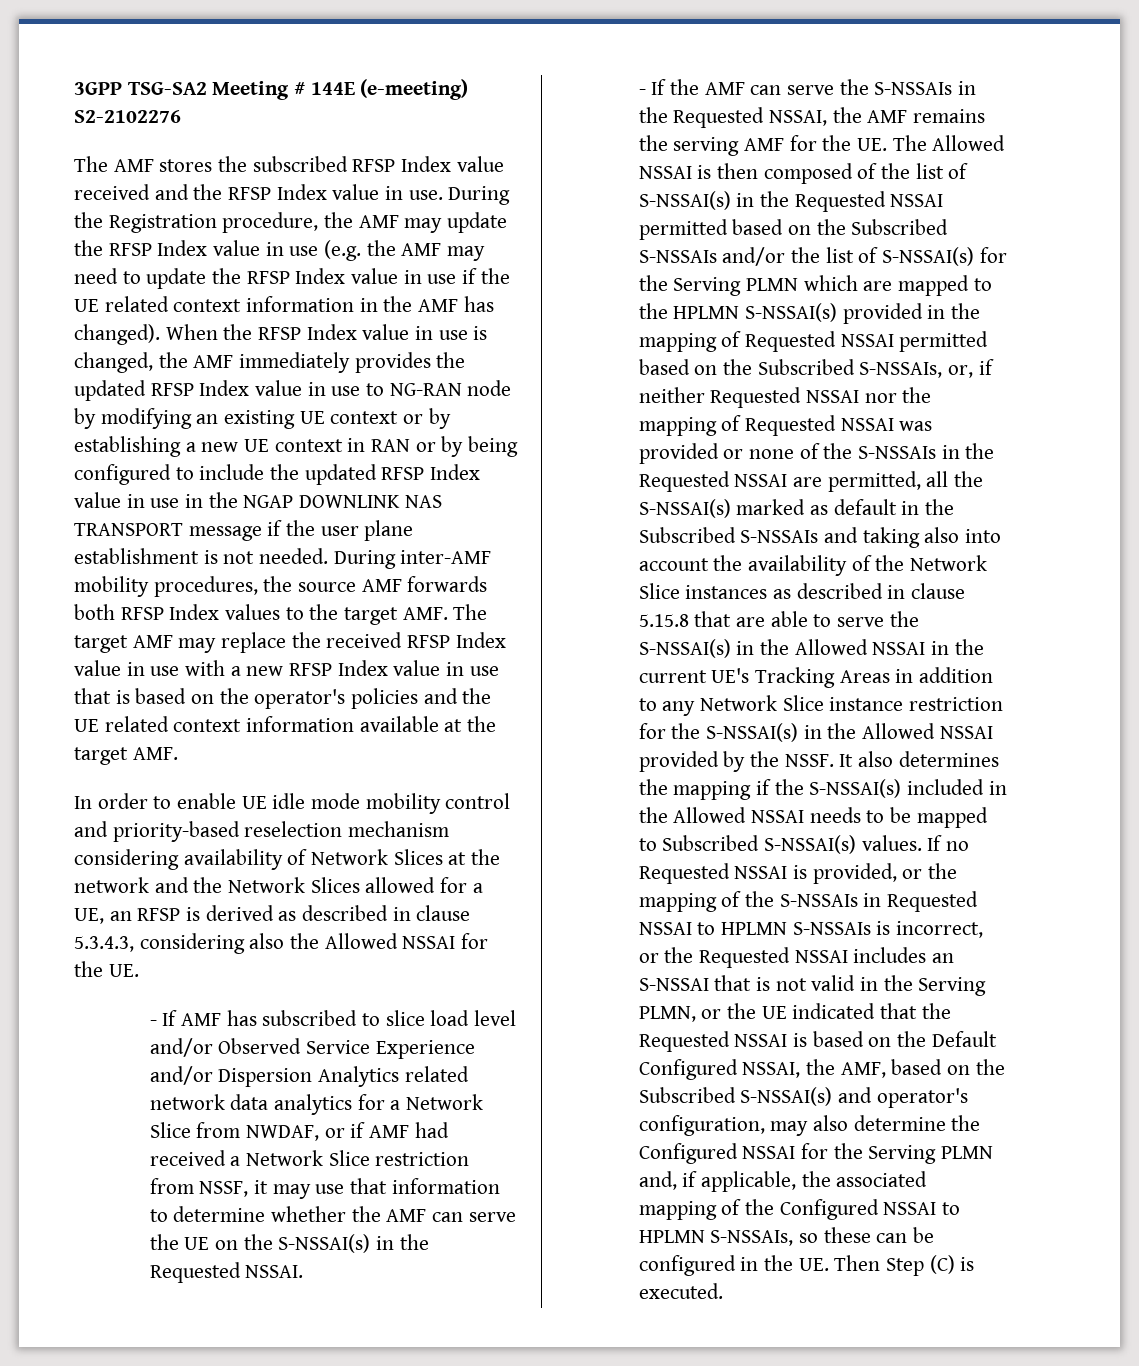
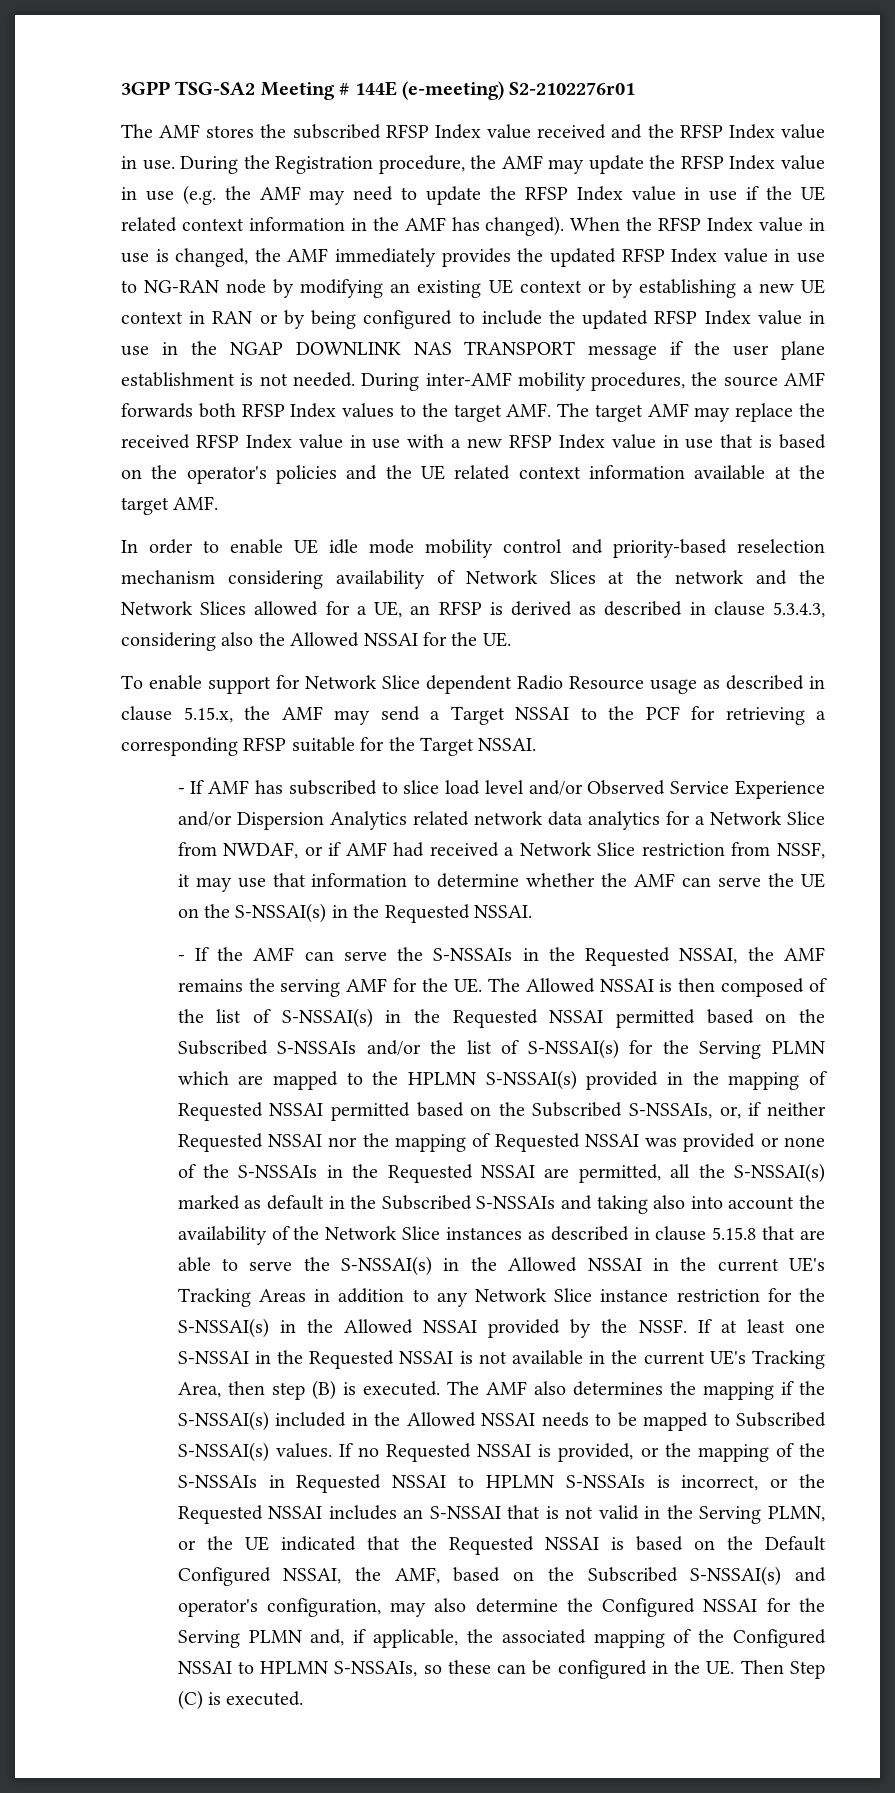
[74,110,181,123] S2-2102276 -> [509,82,636,95] S2-2102276r01
(139, 970) none -> [121,675,825,694] [121,706,826,725] [121,737,537,756] // To enable support for Network Slice dependent Radio Resource usage as described in clause 5.15.x, the AMF may send a Target NSSAI to the PCF for retrieving a corresponding RFSP suitable for the Target NSSAI.
[839,754,854,767] It -> [697,1319,825,1333] [177,1350,826,1369] [177,1380,527,1400] If at least one S-NSSAI in the Requested NSSAI is not available in the current UE's Tracking Area, then step (B) is executed. The AMF

